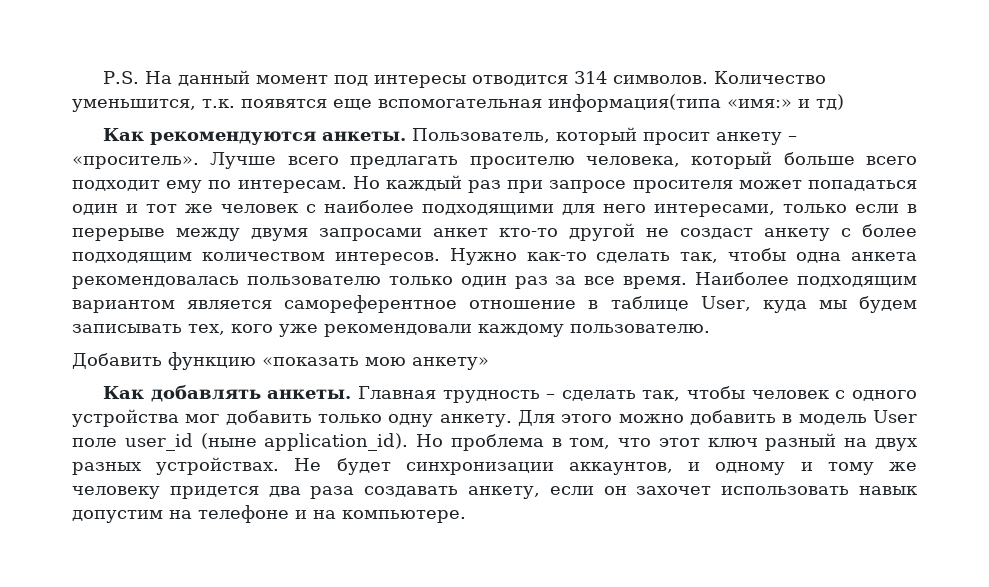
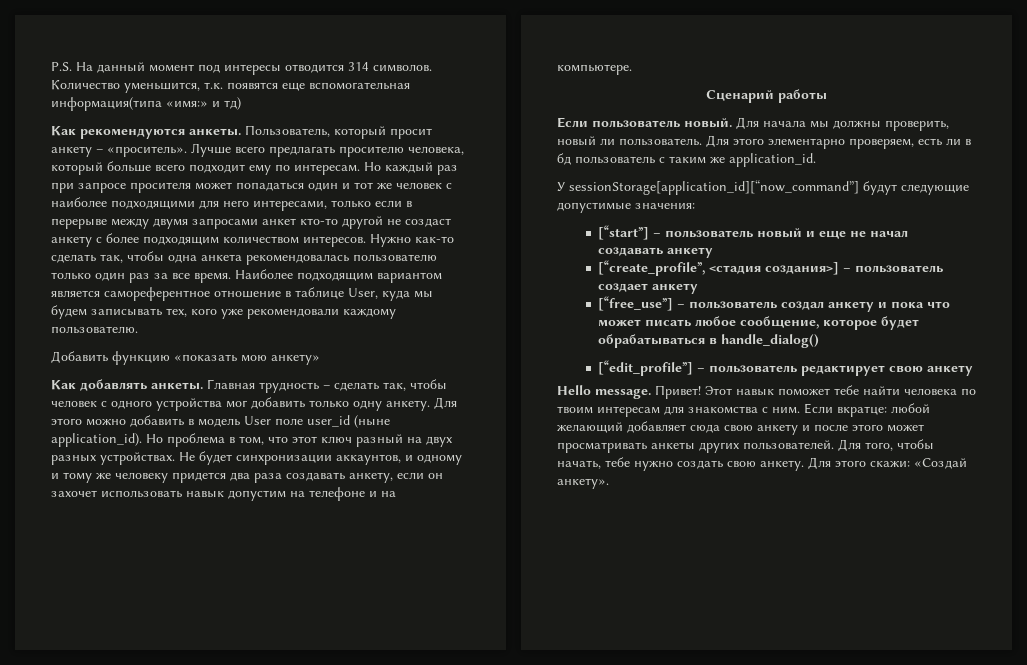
(466, 516) none -> [706,89,827,103] [557,117,949,131] [557,135,971,149] [557,153,816,167] [557,180,969,195] [557,202,695,213] [598,225,909,240] [598,247,714,258] [598,260,944,276] [598,283,699,294] [598,296,951,312] [598,316,920,330] [598,334,820,348] [598,360,974,376] [557,385,976,399] [557,403,930,417] [557,421,924,435] [557,439,934,453] [557,457,967,471] [557,478,609,489] // Сценарий работы // Если пользователь новый. Для начала мы должны проверить, новый ли пользователь. Для этого элементарно проверяем, есть ли в бд пользователь с таким же application_id. // У sessionStorage[application_id][“now_command”] будут следующие допустимые значения: // [“start”] – пользователь новый и еще не начал создавать анкету // [“create_profile”, <стадия создания>] – пользователь создает анкету // [“free_use”] – пользователь создал анкету и пока что может писать любое сообщение, которое будет обрабатываться в handle_dialog() // [“edit_profile”] – пользователь редактирует свою анкету // Hello message. Привет! Этот навык поможет тебе найти человека по твоим интересам для знакомства с ним. Если вкратце: любой желающий добавляет сюда свою анкету и после этого может просматривать анкеты других пользователей. Для того, чтобы начать, тебе нужно создать свою анкету. Для этого скажи: «Создай анкету».

